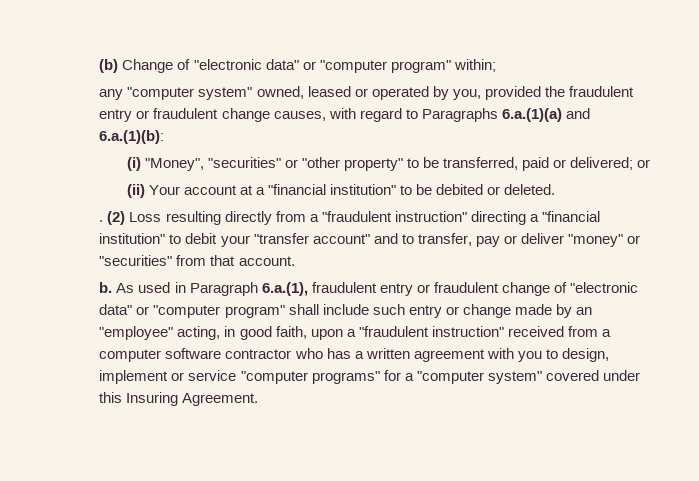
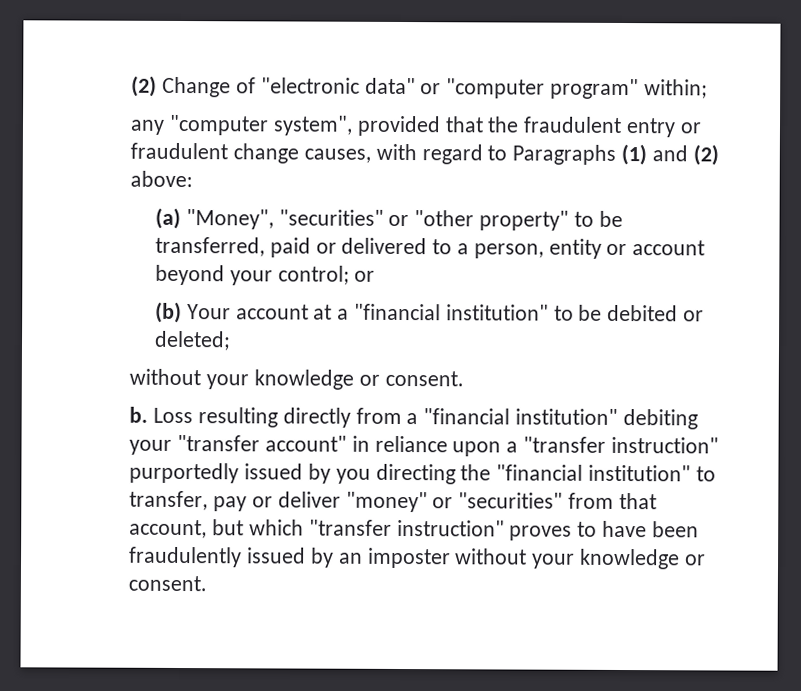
[99,59,119,73] (b) -> [131,75,158,97] (2)
[198,86,541,100] system" owned, leased or operated by you, provided -> [272,115,484,137] system", provided that
[501,108,590,122] [99,130,165,144] [126,157,141,171] 6.a.(1)(a) and 6.a.(1)(b): // (i) -> [620,143,719,166] [130,170,194,188] [154,207,181,230] (1) and (2) above: // (a)
[570,157,634,170] delivered; -> [341,237,706,259] [154,264,350,286] delivered to a person, entity or account beyond your control;
[126,184,145,198] (ii) -> [154,301,182,324] (b)
[504,184,556,195] [99,211,126,225] deleted. // . (2) -> [153,330,231,351] [129,368,464,390] [129,406,149,423] deleted; // without your knowledge or consent. // b.
[321,211,600,225] [99,233,398,247] "fraudulent instruction" directing a "financial institution" to debit your "transfer account" and -> [423,408,698,430] [129,434,719,457] [129,462,691,485] "financial institution" debiting your "transfer account" in reliance upon a "transfer instruction" purportedly issued by you directing the "financial institution"
[238,256,295,266] [99,282,638,296] [99,304,592,318] [99,326,611,340] [99,348,609,362] [99,370,640,384] [99,392,259,406] account. // b. As used in Paragraph 6.a.(1), fraudulent entry or fraudulent change of "electronic data" or "computer program" shall include such entry or change made by an "employee" acting, in good faith, upon a "fraudulent instruction" received from a computer software contractor who has a written agreement with you to design, implement or service "computer programs" for a "computer system" covered under this Insuring Agreement. -> [129,519,699,541] [128,546,706,570] [128,575,208,592] account, but which "transfer instruction" proves to have been fraudulently issued by an imposter without your knowledge or consent.

